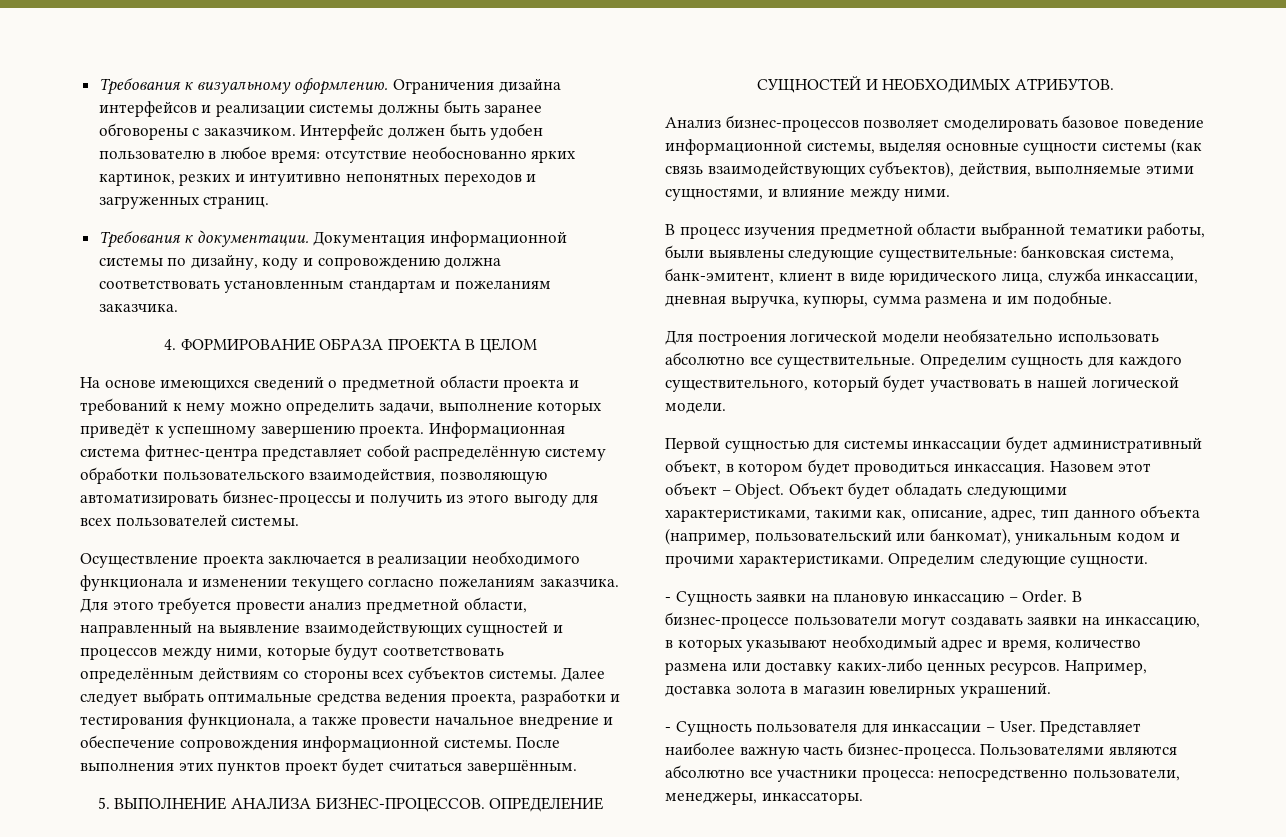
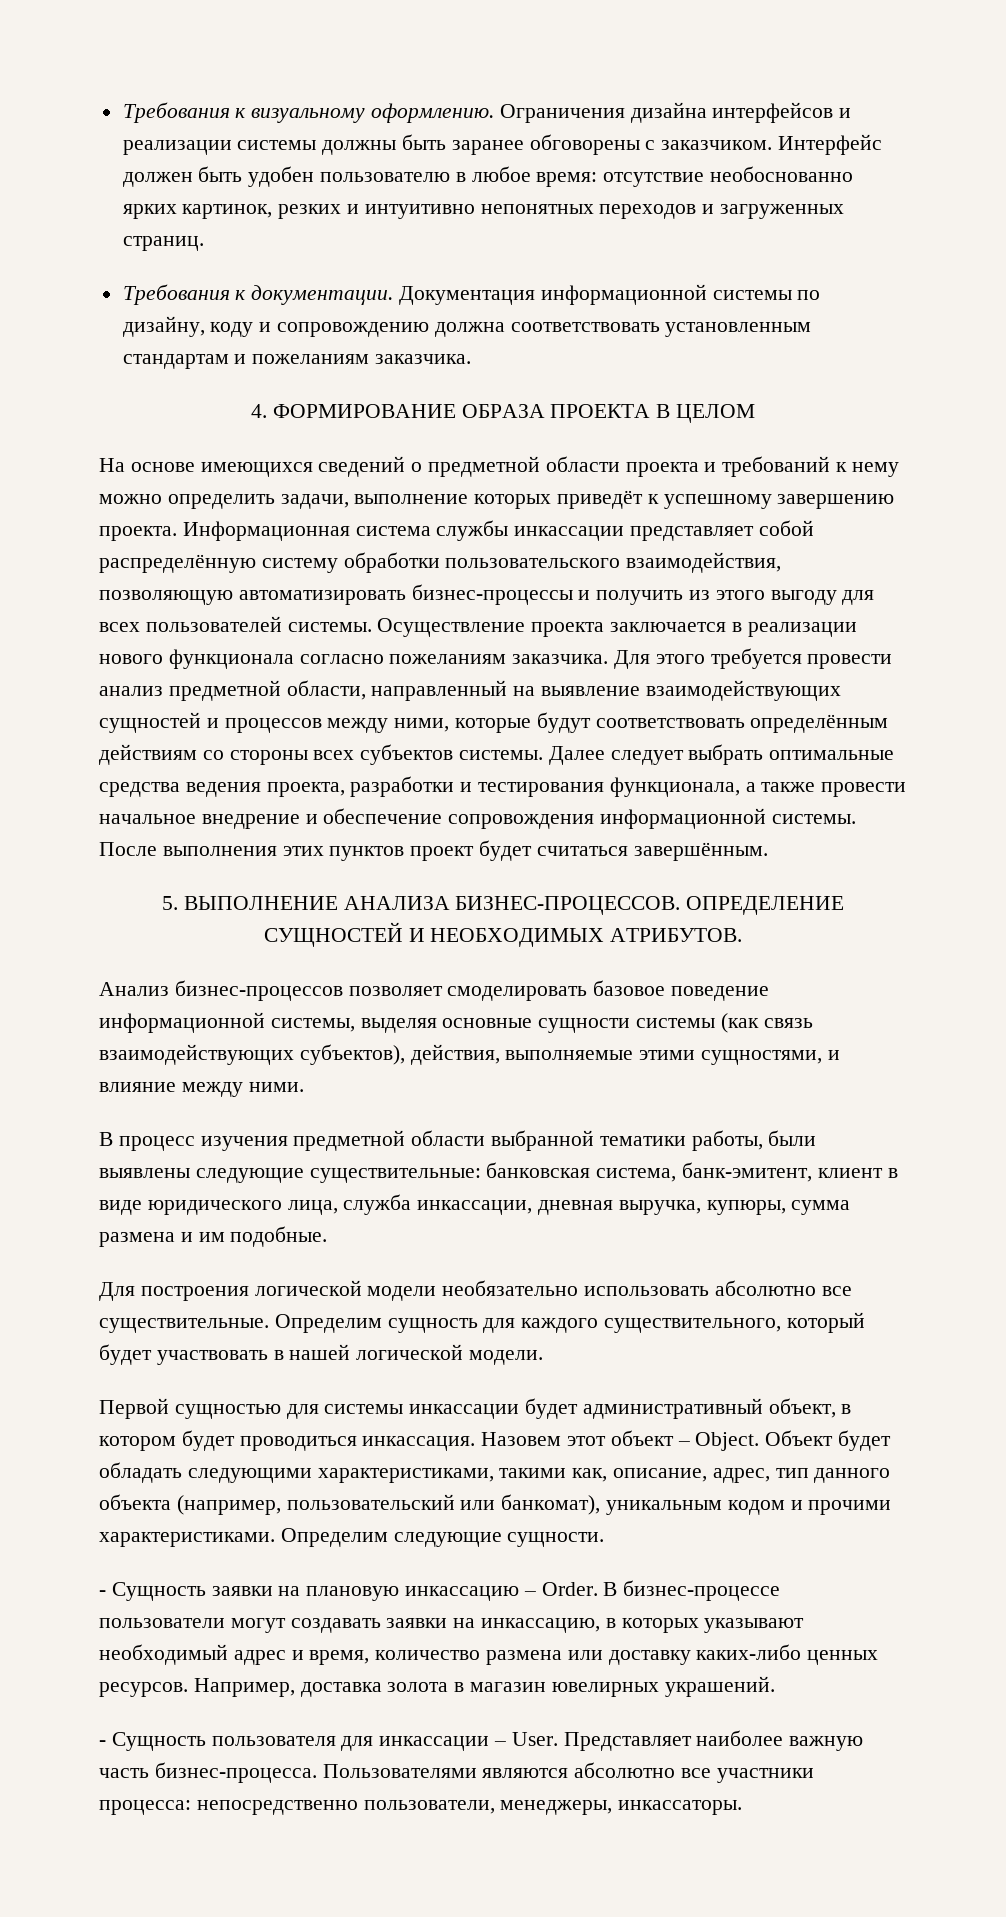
[144,445,258,461] фитнес-центра -> [436,520,625,541] службы инкассации
(300, 521) // -> (372, 627) none
[471,551,580,567] [80,575,364,591] необходимого функционала и изменении текущего -> [99,649,294,669] нового функционала

